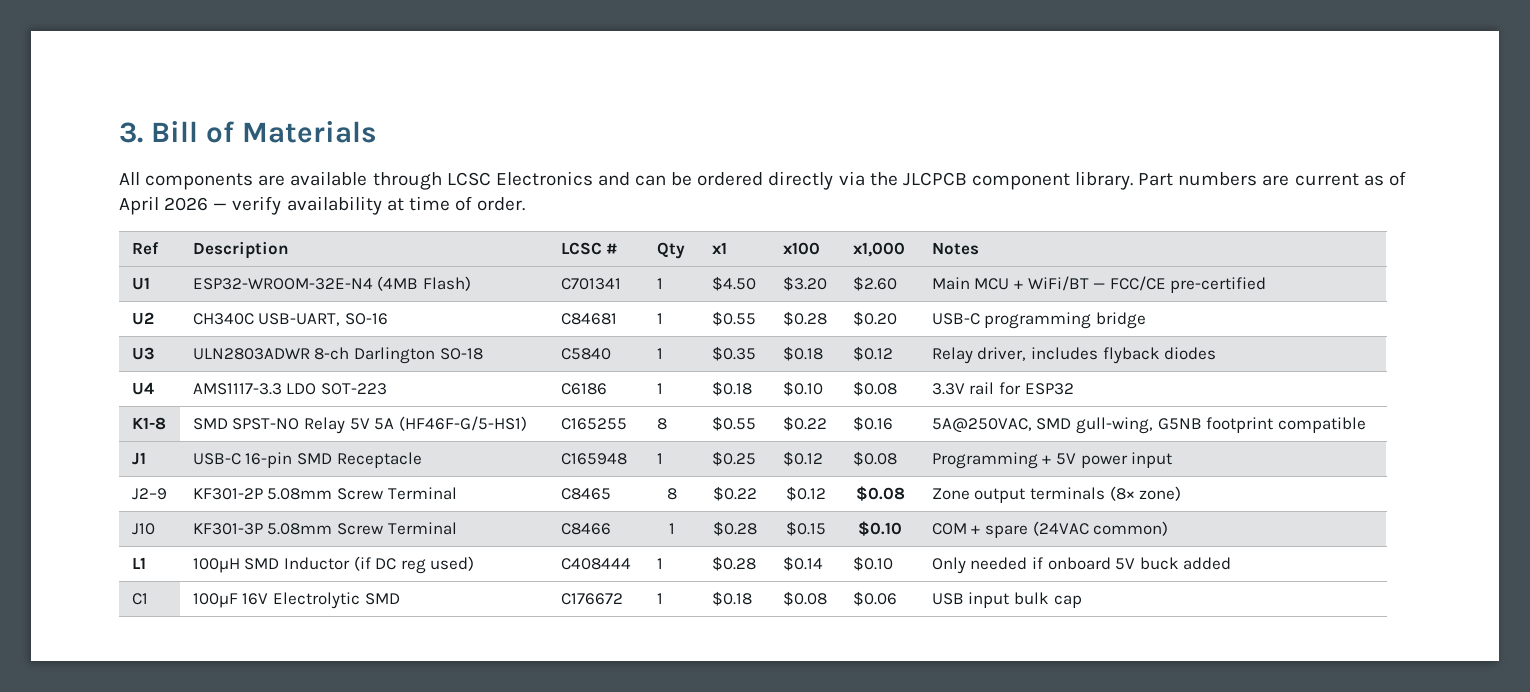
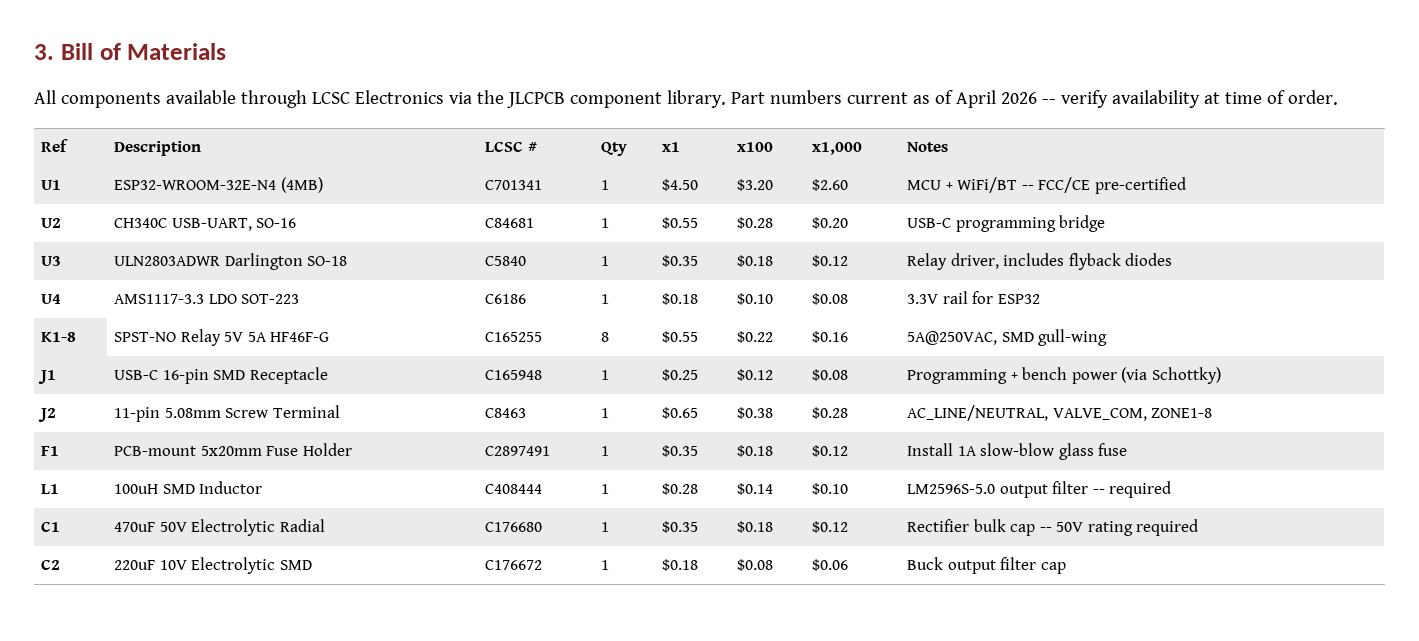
[258,175,286,186] are -> (161, 100) none
[597,171,834,190] and can be ordered directly -> (444, 97) none
[1262,175,1290,186] are -> (842, 97) none
[213,203,228,210] — -> [1041,99,1056,104] --
[377,276,472,291] (4MB Flash) -> [280,177,323,193] (4MB)
[931,277,970,290] Main -> (849, 185) none
[1093,283,1106,289] — -> [1021,185,1034,190] --
[314,347,350,360] 8-ch -> (221, 261) none
[192,418,228,430] SMD -> (77, 337) none
[398,416,527,431] (HF46F-G/5-HS1) -> [270,332,330,342] HF46F-G
[1076,417,1366,434] gull-wing, G5NB footprint compatible -> [1038,329,1108,346] gull-wing
[1056,452,1173,468] [131,488,167,500] [192,487,457,500] [560,488,611,500] [667,488,677,500] [713,486,757,501] [785,486,826,501] [855,486,905,501] [931,486,1182,503] [131,523,155,535] [192,522,457,535] [560,523,611,535] [669,523,675,534] [713,521,757,536] [785,521,826,536] [858,521,902,536] [931,521,1169,538] 5V power input // J2–9 | KF301-2P 5.08mm Screw Terminal | C8465 | 8 | $0.22 | $0.12 | $0.08 | Zone output terminals (8× zone) // J10 | KF301-3P 5.08mm Screw Terminal | C8466 | 1 | $0.28 | $0.15 | $0.10 | COM + spare (24VAC common) -> [1022,367,1221,384] [38,408,57,422] [114,405,340,422] [485,408,527,418] [601,408,610,418] [662,407,699,419] [737,407,774,419] [812,407,849,419] [907,405,1213,421] [41,446,60,456] [114,443,352,456] [485,446,551,456] [601,446,610,456] [662,445,699,457] [737,445,774,457] [812,445,849,457] [907,443,1128,460] bench power (via Schottky) // J2 | 11-pin 5.08mm Screw Terminal | C8463 | 1 | $0.65 | $0.38 | $0.28 | AC_LINE/NEUTRAL, VALVE_COM, ZONE1-8 // F1 | PCB-mount 5x20mm Fuse Holder | C2897491 | 1 | $0.35 | $0.18 | $0.12 | Install 1A slow-blow glass fuse
[192,558,240,573] 100µH -> [114,484,159,494] 100uH
[353,556,475,574] (if DC reg used) -> (263, 487) none
[931,557,1232,574] [131,593,148,605] [192,593,269,608] Only needed if onboard 5V buck added // C1 | 100µF 16V -> [907,481,1172,498] [41,521,61,532] [114,519,325,536] [485,522,543,532] [601,522,610,532] [662,521,699,533] [737,521,774,533] [812,521,849,533] [907,519,1199,536] [41,559,61,570] [114,560,187,570] LM2596S-5.0 output filter -- required // C1 | 470uF 50V Electrolytic Radial | C176680 | 1 | $0.35 | $0.18 | $0.12 | Rectifier bulk cap -- 50V rating required // C2 | 220uF 10V
[931,592,1050,608] USB input bulk -> [907,557,1037,574] Buck output filter

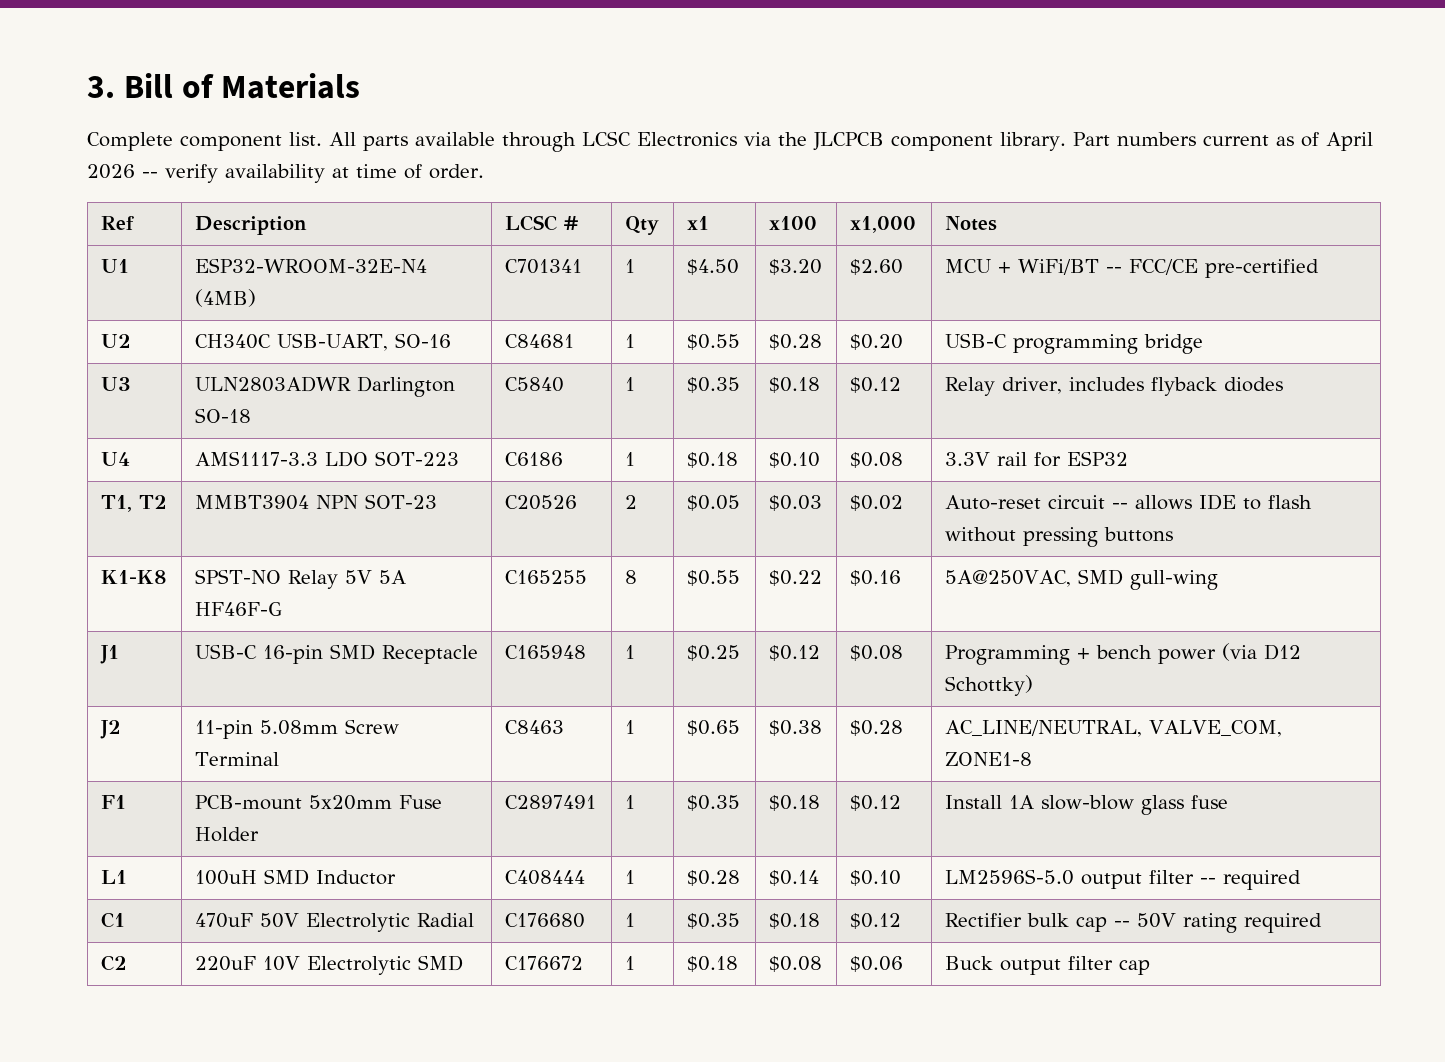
[34,90,161,108] All components -> [87,132,408,151] Complete component list. All parts
[41,332,77,342] K1-8 -> [100,495,167,512] [194,494,437,510] [504,495,577,510] [624,495,637,509] [686,495,740,511] [768,495,822,511] [849,495,903,511] [944,494,1312,510] [944,527,1173,547] [100,570,166,584] T1, T2 | MMBT3904 NPN SOT-23 | C20526 | 2 | $0.05 | $0.03 | $0.02 | Auto-reset circuit -- allows IDE to flash without pressing buttons // K1-K8
(1148, 375) none -> [1263,644,1301,660] D12

